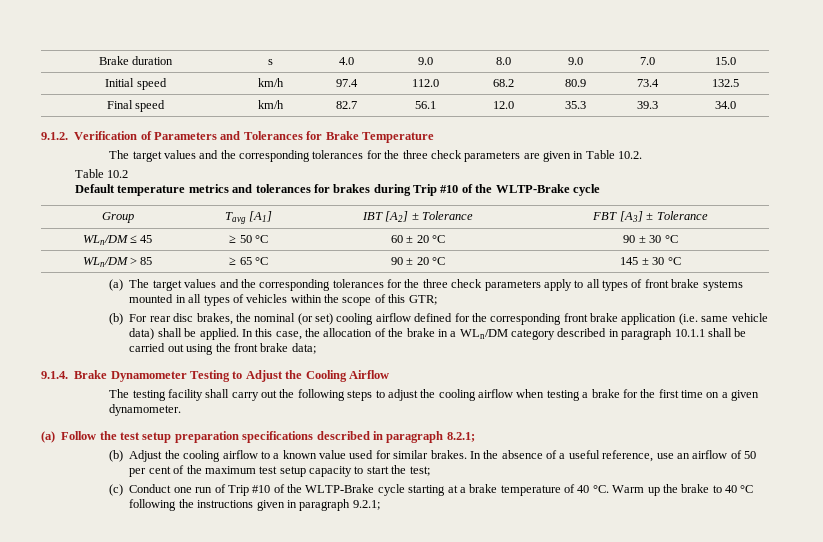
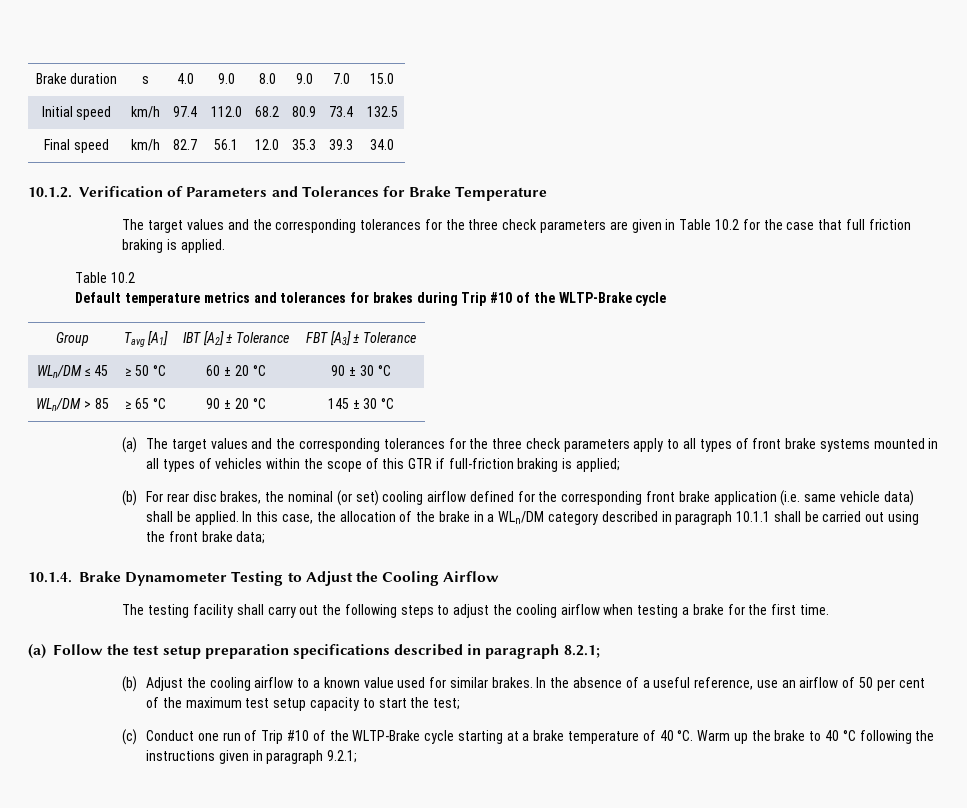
[41,132,68,140] 9.1.2. -> [28,187,72,198] 10.1.2.
[618,151,643,159] 10.2. -> [714,219,911,230] [122,239,226,253] 10.2 for the case that full friction braking is applied.
[408,295,437,305] GTR; -> [408,458,620,472] GTR if full-friction braking is applied;
[41,371,68,379] 9.1.4. -> [28,572,72,583] 10.1.4.
[681,390,760,401] [109,404,182,416] time on a given dynamometer. -> [799,604,829,615] time.

